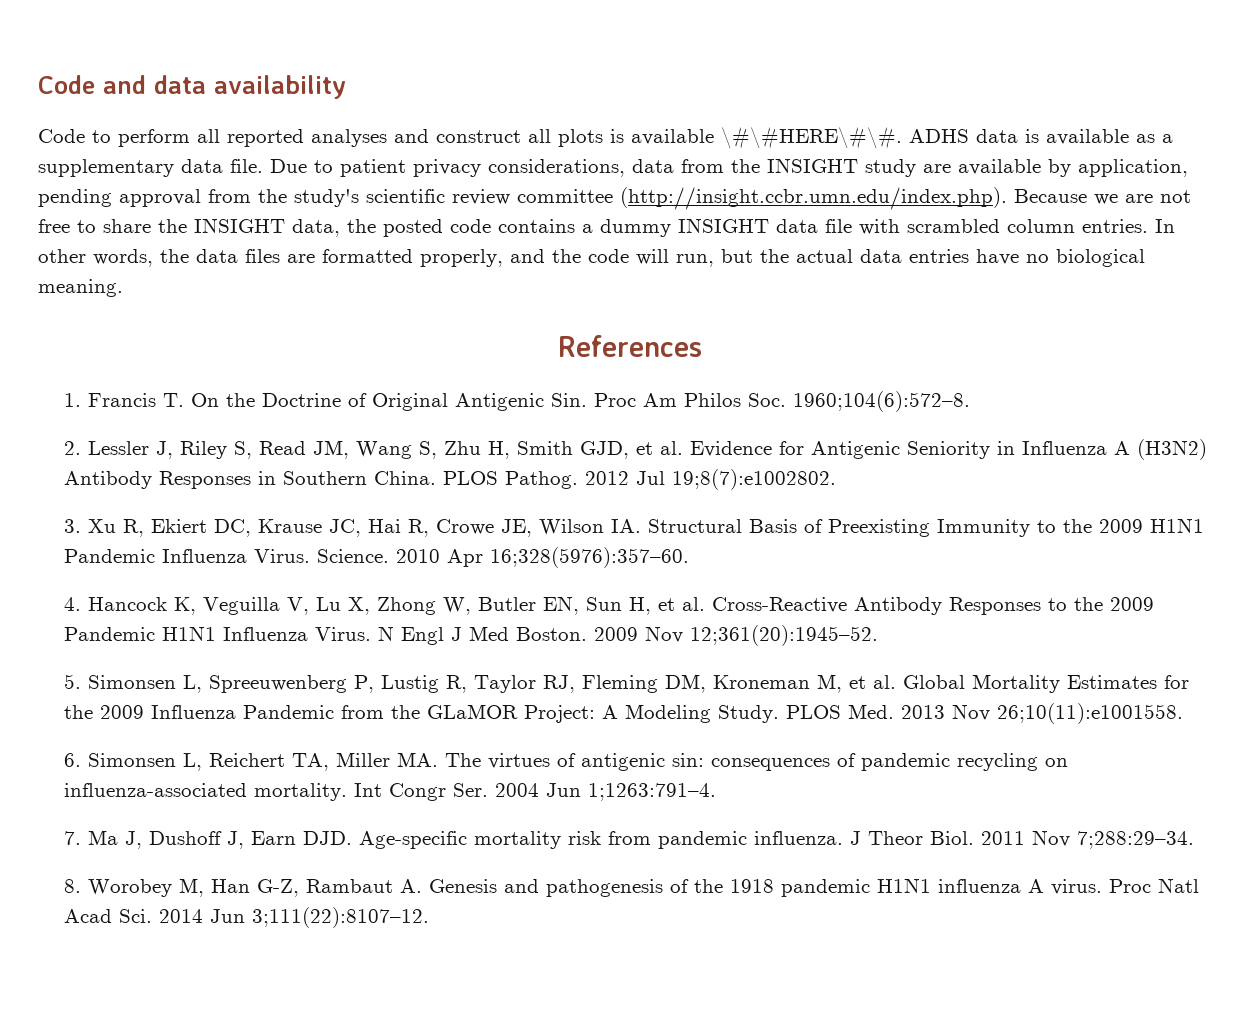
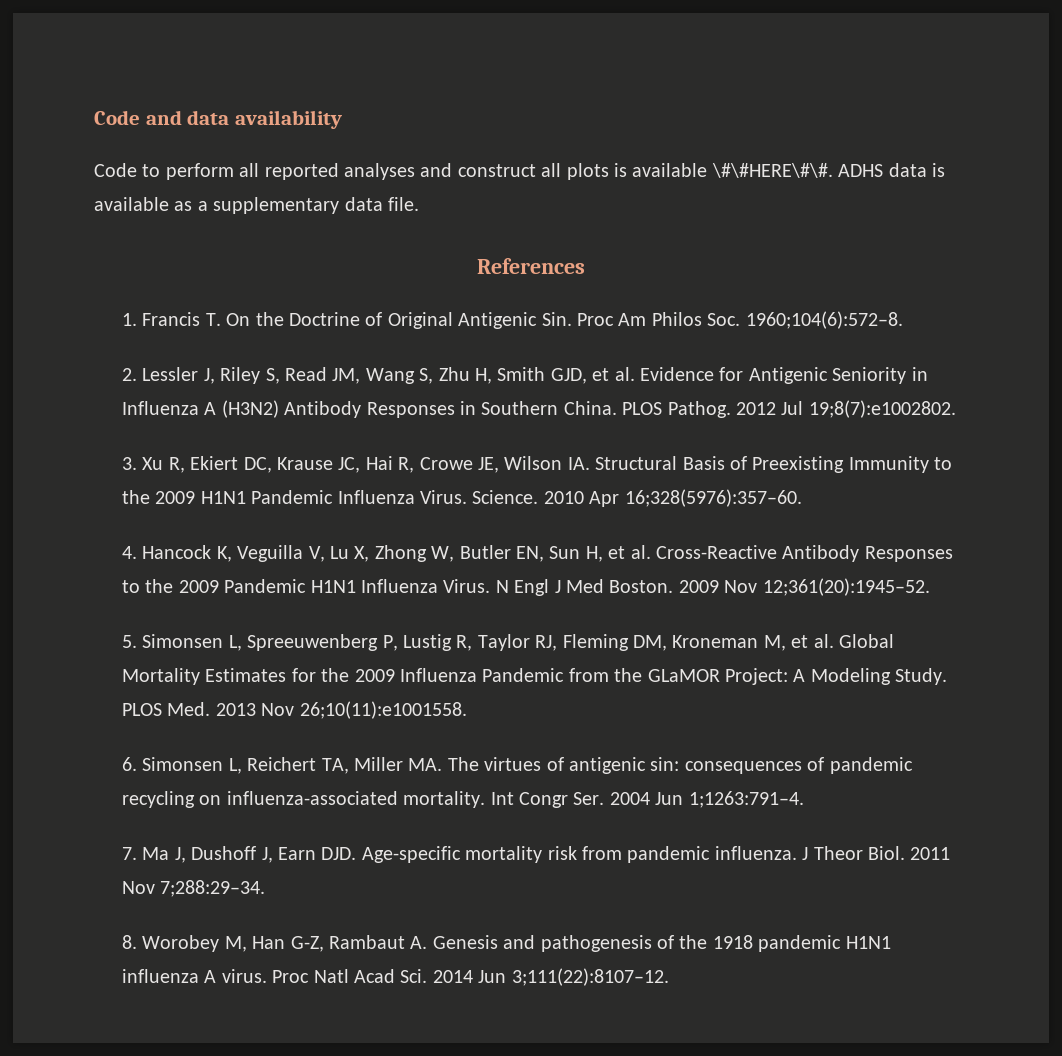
[270,158,1188,177] [38,187,1191,210] [38,218,1175,237] [38,249,1145,267] [38,279,123,297] Due to patient privacy considerations, data from the INSIGHT study are available by application, pending approval from the study's scientific review committee (http://insight.ccbr.umn.edu/index.php). Because we are not free to share the INSIGHT data, the posted code contains a dummy INSIGHT data file with scrambled column entries. In other words, the data files are formatted properly, and the code will run, but the actual data entries have no biological meaning. -> (419, 204) none

